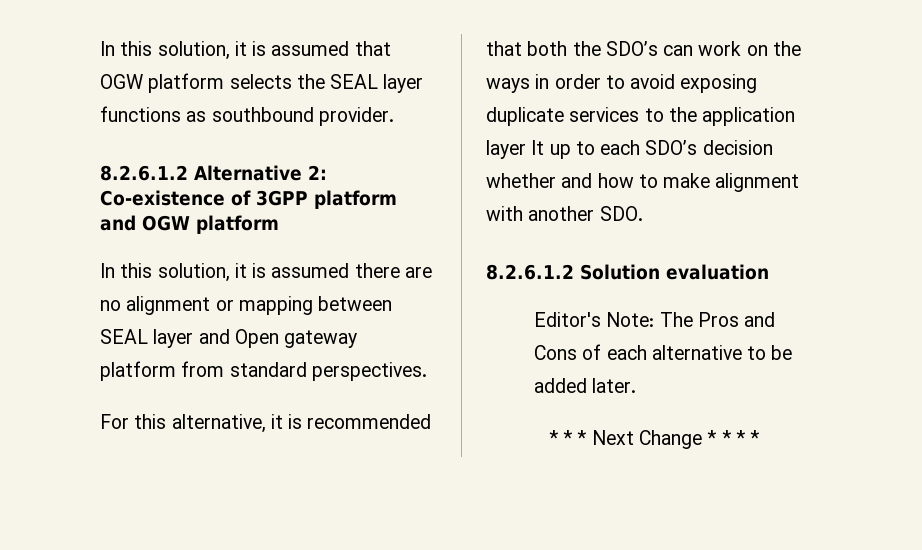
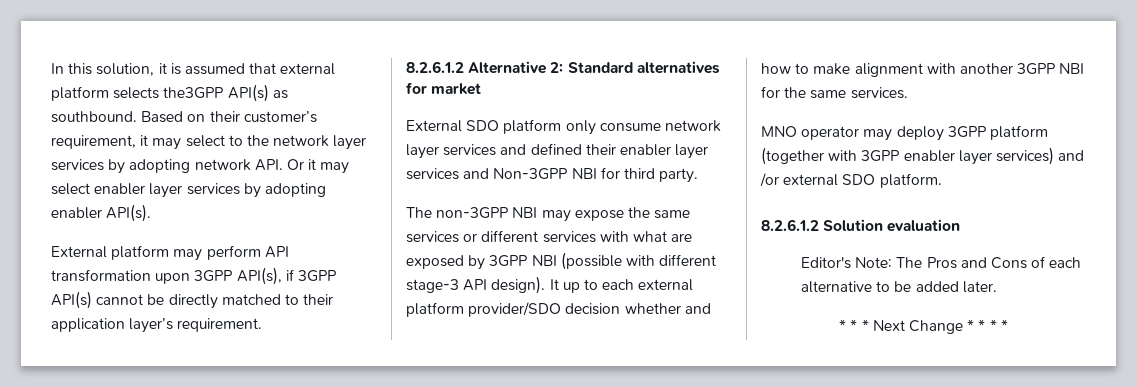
[100,74,143,89] OGW -> [280,63,336,75] external
[296,74,424,93] [100,106,394,126] [100,165,327,181] [100,190,397,209] [100,215,279,234] [100,263,432,282] [100,296,393,315] [100,329,358,348] [100,361,427,381] [100,414,432,433] [486,41,801,56] [486,74,758,93] [486,107,796,126] [486,140,526,159] the SEAL layer functions as southbound provider. // 8.2.6.1.2 Alternative 2: Co-existence of 3GPP platform and OGW platform // In this solution, it is assumed there are no alignment or mapping between SEAL layer and Open gateway platform from standard perspectives. // For this alternative, it is recommended that both the SDO’s can work on the ways in order to avoid exposing duplicate services to the application layer -> [163,84,288,102] [51,111,317,123] [51,135,367,150] [51,159,350,174] [51,183,326,198] [51,204,152,222] [51,245,289,261] [51,267,336,285] [51,291,334,309] [51,318,263,333] [406,61,720,74] [406,82,482,95] [406,119,721,135] [406,143,709,159] [406,167,699,183] [406,207,691,222] [406,230,693,243] [406,252,717,270] [406,276,546,294] the3GPP API(s) as southbound. Based on their customer’s requirement, it may select to the network layer services by adopting network API. Or it may select enabler layer services by adopting enabler API(s). // External platform may perform API transformation upon 3GPP API(s), if 3GPP API(s) cannot be directly matched to their application layer’s requirement. // 8.2.6.1.2 Alternative 2: Standard alternatives for market // External SDO platform only consume network layer services and defined their enabler layer services and Non-3GPP NBI for third party. // The non-3GPP NBI may expose the same services or different services with what are exposed by 3GPP NBI (possible with different stage-3 API design).
[645,140,698,155] SDO’s -> [638,279,694,291] [406,302,562,317] external platform provider/SDO
[599,206,643,221] SDO. -> [1017,63,1085,75] [761,86,908,99] [761,125,1048,141] [761,147,1085,165] [760,173,942,188] 3GPP NBI for the same services. // MNO operator may deploy 3GPP platform (together with 3GPP enabler layer services) and /or external SDO platform.

